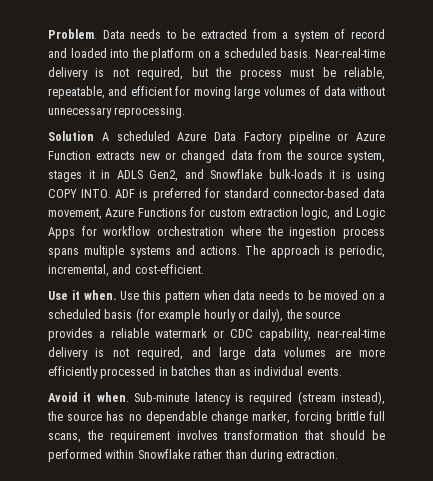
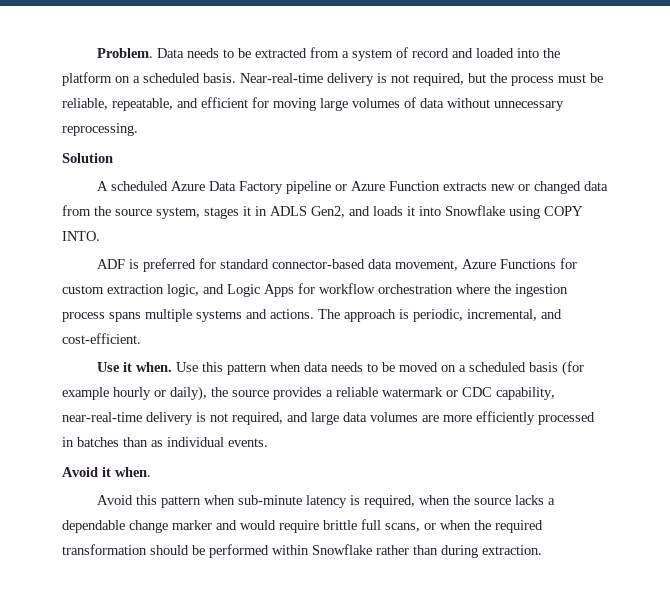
(94, 136) none -> (113, 158) //
[210,169,351,179] Snowflake bulk-loads it is -> [373,205,505,216] loads it into Snowflake
(112, 193) none -> (100, 236) //
[134,391,385,405] [47,411,386,424] [48,430,324,443] Sub-minute latency is required (stream instead), the source has no dependable change marker, forcing brittle full scans, the requirement involves transformation that -> [97,495,556,508] [62,519,543,533] [62,544,147,555] // Avoid this pattern when sub-minute latency is required, when the source lacks a dependable change marker and would require brittle full scans, or when the required transformation

